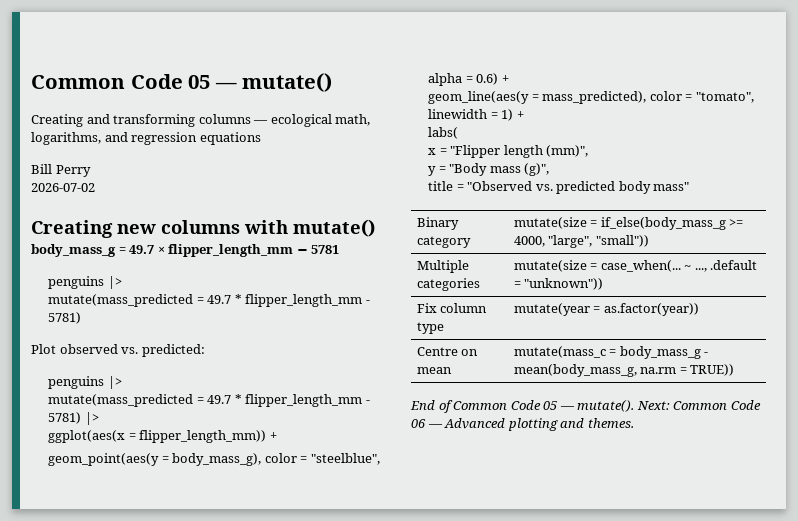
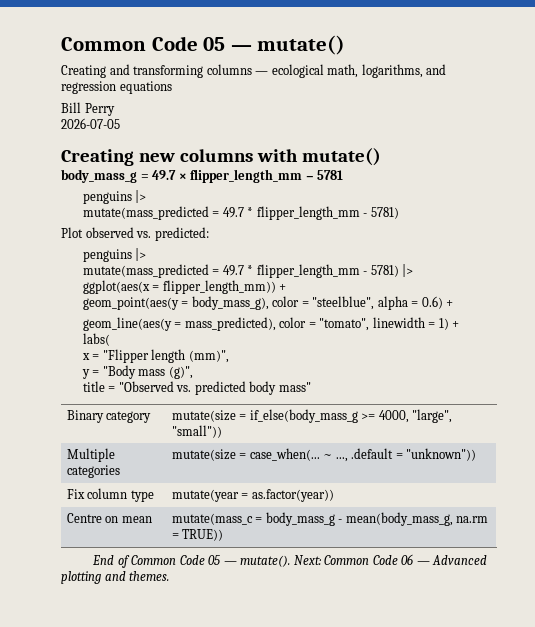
[31,183,95,192] 2026-07-02 -> [61,118,120,129] 2026-07-05

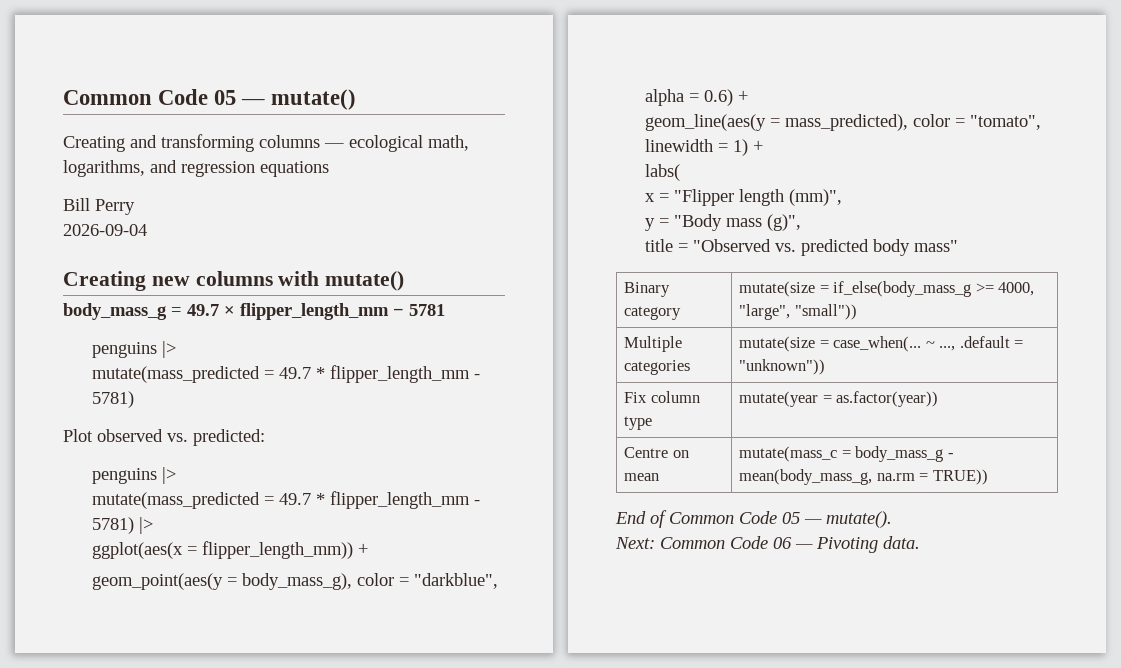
[61,118,120,129] 2026-07-05 -> [63,224,147,236] 2026-09-04
[312,296,375,310] "steelblue", -> [414,573,499,589] "darkblue",
(291, 561) none -> (892, 519) //
[432,555,488,565] [61,571,170,584] Advanced plotting and themes. -> [816,536,920,553] Pivoting data.

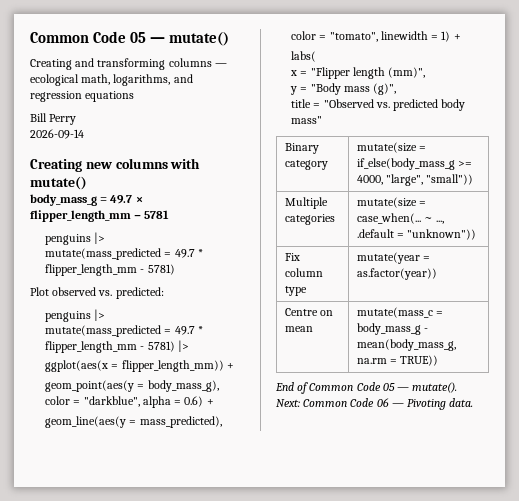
[63,224,147,236] 2026-09-04 -> [30,129,84,139] 2026-09-14

